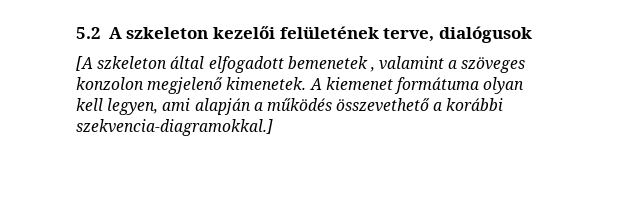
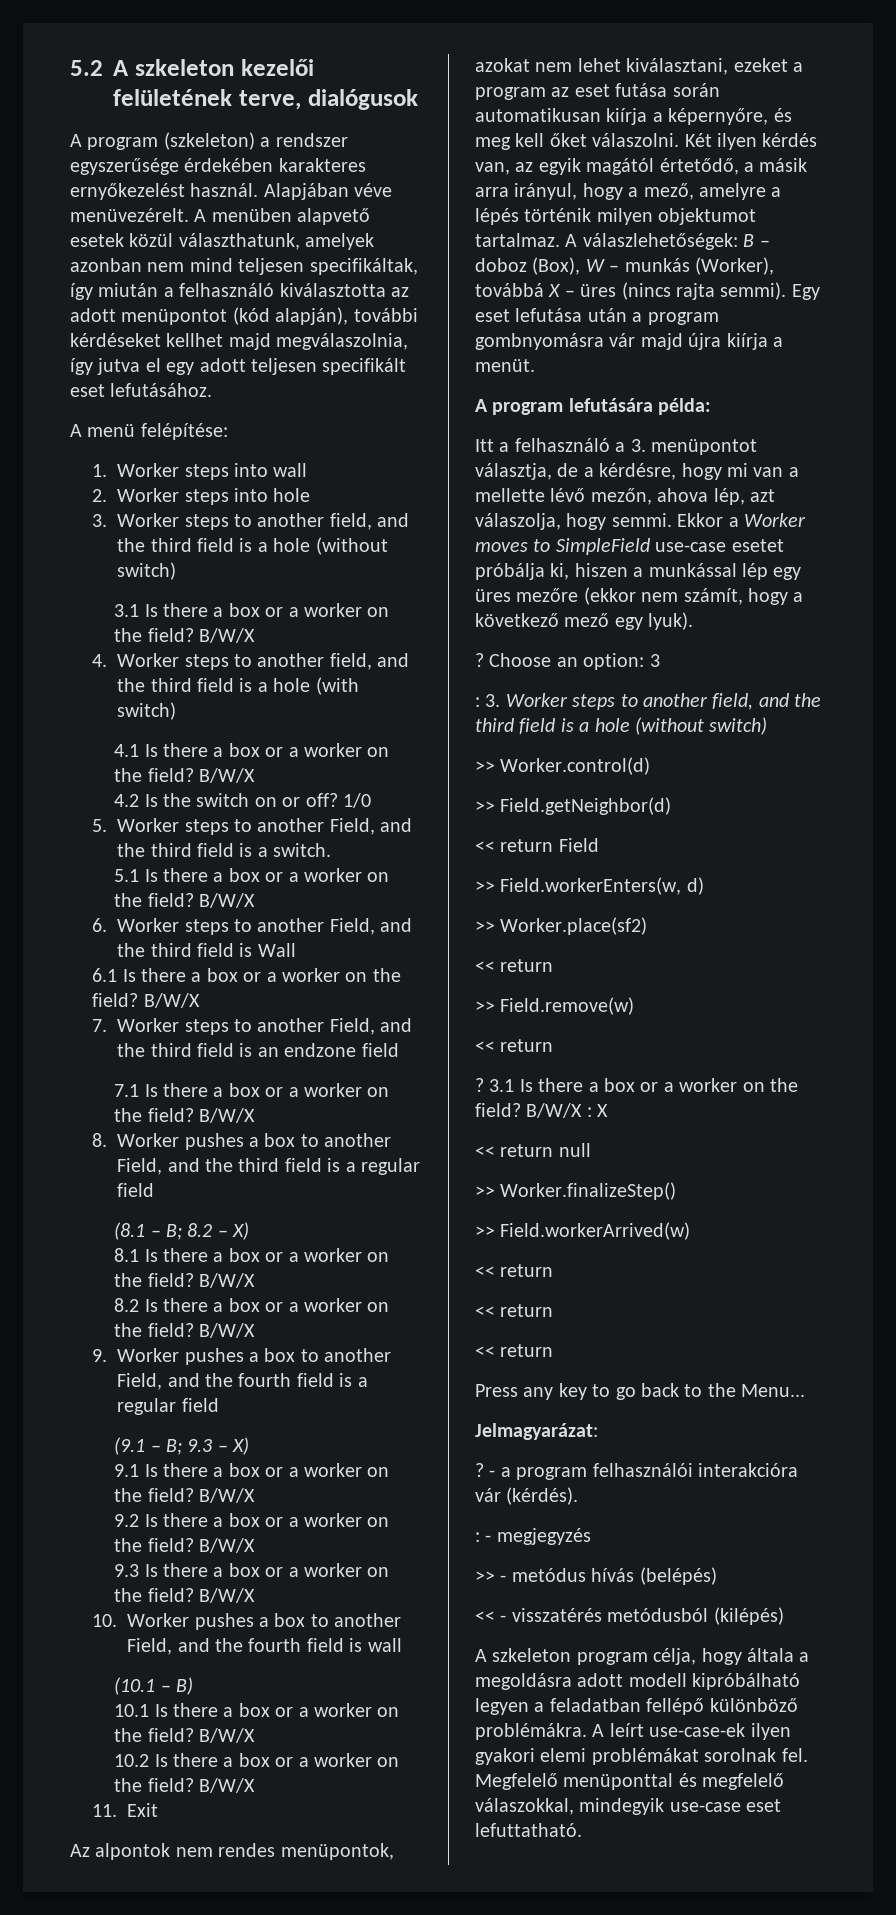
[76,56,526,73] [76,77,525,94] [76,98,504,115] [76,119,273,136] [A szkeleton által elfogadott bemenetek , valamint a szöveges konzolon megjelenő kimenetek. A kiemenet formátuma olyan kell legyen, ami alapján a működés összevethető a korábbi szekvencia-diagramokkal.] -> [70,132,348,150] [70,158,366,175] [70,183,393,200] [70,208,371,225] [70,233,375,250] [70,258,418,275] [70,283,409,300] [70,307,418,325] [70,333,409,350] [70,358,407,375] [70,383,213,397] [70,423,228,440] [92,463,308,480] [92,488,311,505] [92,513,410,530] [117,537,388,555] [117,562,177,580] [114,603,390,617] [114,628,256,643] [92,653,410,670] [117,677,359,695] [117,702,177,720] [114,743,390,757] [114,768,256,783] [114,793,372,808] [92,818,413,835] [117,843,332,857] [114,868,390,882] [114,893,256,908] [92,918,413,935] [117,943,296,957] [92,968,401,982] [92,993,200,1008] [92,1018,413,1035] [117,1043,399,1057] [114,1083,390,1097] [114,1108,256,1123] [92,1133,392,1150] [117,1158,420,1175] [117,1183,155,1197] [114,1222,250,1240] [114,1248,390,1262] [114,1273,256,1288] [114,1298,390,1312] [114,1323,256,1338] [92,1348,392,1365] [117,1373,368,1390] [117,1398,219,1415] [114,1437,250,1455] [114,1463,390,1477] [114,1488,256,1503] [114,1513,390,1527] [114,1538,256,1553] [114,1563,390,1577] [114,1588,256,1603] [92,1613,402,1630] [127,1638,402,1655] [114,1677,194,1695] [114,1703,400,1717] [114,1728,256,1743] [114,1753,400,1767] [114,1778,256,1793] [92,1803,159,1817] [70,1843,394,1860] [475,58,803,75] [475,83,720,100] [475,108,792,125] [475,133,818,150] [475,158,808,175] [475,183,782,200] [475,208,757,225] [475,233,770,250] [475,257,774,275] [475,282,820,300] [475,308,719,325] [475,333,783,350] [475,359,535,372] [475,398,712,415] [475,438,757,455] [475,463,799,480] [475,488,775,505] [475,513,806,530] [475,538,784,555] [475,563,802,580] [475,587,804,605] [475,612,694,630] [475,653,660,670] [475,693,822,710] [475,717,768,735] [475,757,651,775] [475,797,672,815] [475,838,599,852] [475,877,704,895] [475,917,648,935] [475,959,554,972] [475,997,635,1015] [475,1039,554,1052] [475,1078,798,1092] [475,1103,609,1118] [475,1143,591,1157] [475,1182,677,1200] [475,1222,691,1240] [475,1264,554,1277] [475,1304,554,1317] [475,1344,554,1357] [475,1383,806,1400] [475,1423,598,1440] [475,1463,798,1480] [475,1487,579,1505] [475,1528,591,1545] [475,1567,717,1585] [475,1607,784,1625] [475,1648,810,1665] [475,1673,801,1690] [475,1698,798,1715] [475,1723,791,1740] [475,1748,808,1765] [475,1773,785,1790] [475,1798,782,1815] [475,1823,582,1837] A program (szkeleton) a rendszer egyszerűsége érdekében karakteres ernyőkezelést használ. Alapjában véve menüvezérelt. A menüben alapvető esetek közül választhatunk, amelyek azonban nem mind teljesen specifikáltak, így miután a felhasználó kiválasztotta az adott menüpontot (kód alapján), további kérdéseket kellhet majd megválaszolnia, így jutva el egy adott teljesen specifikált eset lefutásához. // A menü felépítése: // 1. Worker steps into wall // 2. Worker steps into hole // 3. Worker steps to another field, and the third field is a hole (without switch) // 3.1 Is there a box or a worker on the field? B/W/X // 4. Worker steps to another field, and the third field is a hole (with switch) // 4.1 Is there a box or a worker on the field? B/W/X // 4.2 Is the switch on or off? 1/0 // 5. Worker steps to another Field, and the third field is a switch. // 5.1 Is there a box or a worker on the field? B/W/X // 6. Worker steps to another Field, and the third field is Wall // 6.1 Is there a box or a worker on the field? B/W/X // 7. Worker steps to another Field, and the third field is an endzone field // 7.1 Is there a box or a worker on the field? B/W/X // 8. Worker pushes a box to another Field, and the third field is a regular field // (8.1 – B; 8.2 – X) // 8.1 Is there a box or a worker on the field? B/W/X // 8.2 Is there a box or a worker on the field? B/W/X // 9. Worker pushes a box to another Field, and the fourth field is a regular field // (9.1 – B; 9.3 – X) // 9.1 Is there a box or a worker on the field? B/W/X // 9.2 Is there a box or a worker on the field? B/W/X // 9.3 Is there a box or a worker on the field? B/W/X // 10. Worker pushes a box to another Field, and the fourth field is wall // (10.1 – B) // 10.1 Is there a box or a worker on the field? B/W/X // 10.2 Is there a box or a worker on the field? B/W/X // 11. Exit // Az alpontok nem rendes menüpontok, azokat nem lehet kiválasztani, ezeket a program az eset futása során automatikusan kiírja a képernyőre, és meg kell őket válaszolni. Két ilyen kérdés van, az egyik magától értetődő, a másik arra irányul, hogy a mező, amelyre a lépés történik milyen objektumot tartalmaz. A válaszlehetőségek: B – doboz (Box), W – munkás (Worker), továbbá X – üres (nincs rajta semmi). Egy eset lefutása után a program gombnyomásra vár majd újra kiírja a menüt. // A program lefutására példa: // Itt a felhasználó a 3. menüpontot választja, de a kérdésre, hogy mi van a mellette lévő mezőn, ahova lép, azt válaszolja, hogy semmi. Ekkor a Worker moves to SimpleField use-case esetet próbálja ki, hiszen a munkással lép egy üres mezőre (ekkor nem számít, hogy a következő mező egy lyuk). // ? Choose an option: 3 // : 3. Worker steps to another field, and the third field is a hole (without switch) // >> Worker.control(d) // >> Field.getNeighbor(d) // << return Field // >> Field.workerEnters(w, d) // >> Worker.place(sf2) // << return // >> Field.remove(w) // << return // ? 3.1 Is there a box or a worker on the field? B/W/X : X // << return null // >> Worker.finalizeStep() // >> Field.workerArrived(w) // << return // << return // << return // Press any key to go back to the Menu... // Jelmagyarázat: // ? - a program felhasználói interakcióra vár (kérdés). // : - megjegyzés // >> - metódus hívás (belépés) // << - visszatérés metódusból (kilépés) // A szkeleton program célja, hogy általa a megoldásra adott modell kipróbálható legyen a feladatban fellépő különböző problémákra. A leírt use-case-ek ilyen gyakori elemi problémákat sorolnak fel. Megfelelő menüponttal és megfelelő válaszokkal, mindegyik use-case eset lefuttatható.

